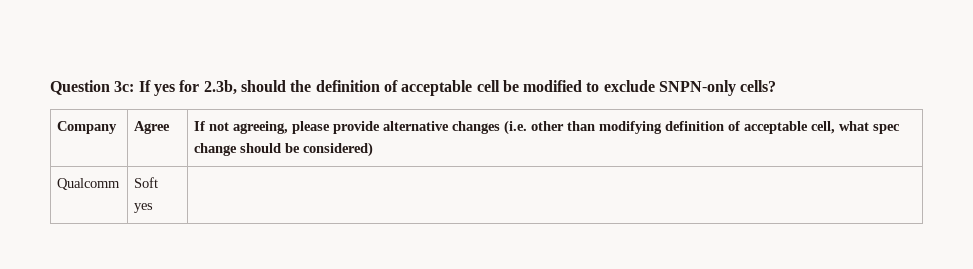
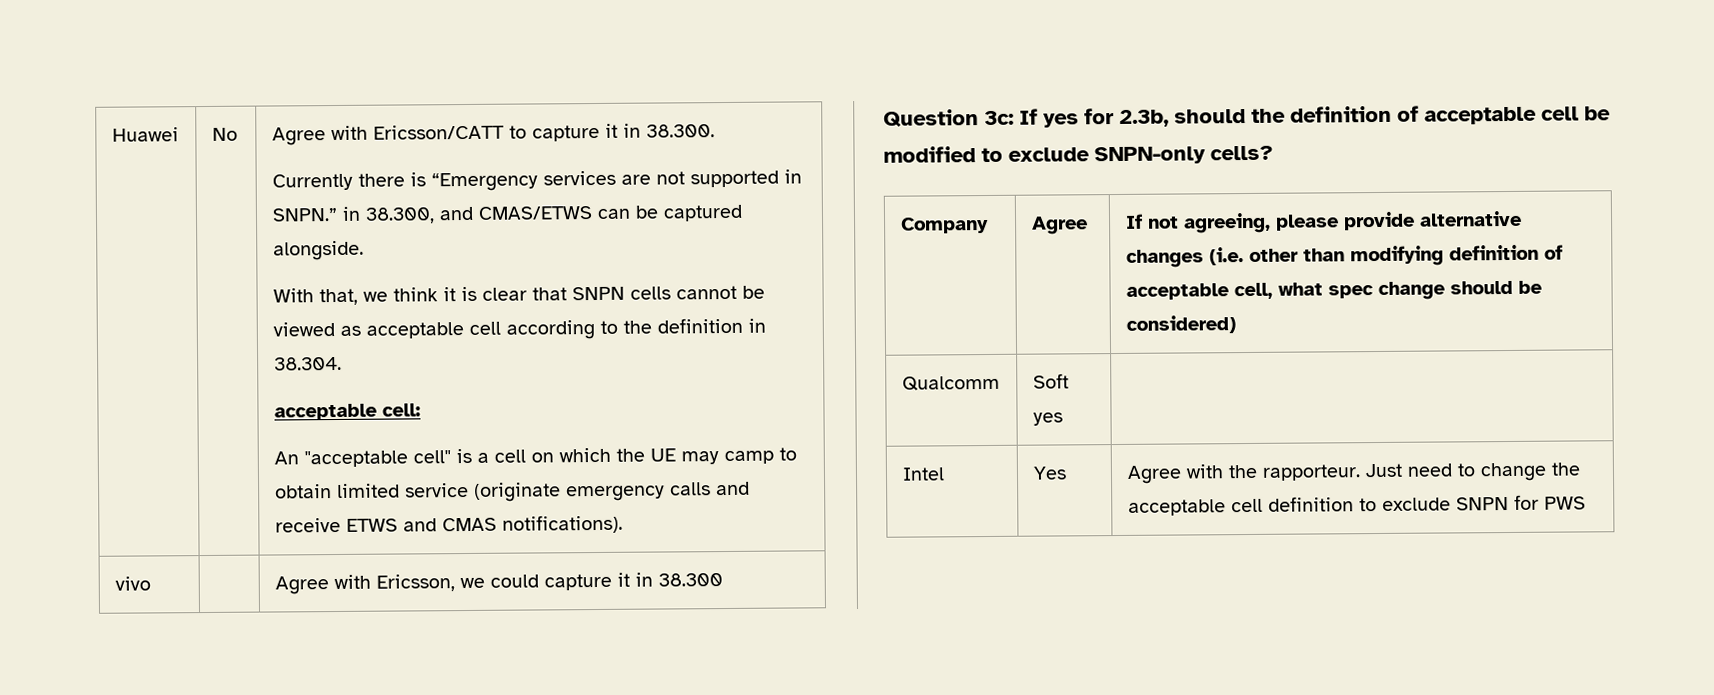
(50, 87) none -> [111,127,179,142] [211,127,238,141] [271,123,715,146] [271,169,802,192] [271,204,743,224] [272,240,364,261] [272,285,765,306] [272,317,766,340] [273,356,342,371] [273,403,421,421] [273,447,797,468] [274,481,750,502] [274,514,623,534] [114,576,151,591] [274,572,723,595] Huawei | No | Agree with Ericsson/CATT to capture it in 38.300. // Currently there is “Emergency services are not supported in SNPN.” in 38.300, and CMAS/ETWS can be captured alongside. // With that, we think it is clear that SNPN cells cannot be viewed as acceptable cell according to the definition in 38.304. // acceptable cell: // An "acceptable cell" is a cell on which the UE may camp to obtain limited service (originate emergency calls and receive ETWS and CMAS notifications). // vivo | | Agree with Ericsson, we could capture it in 38.300 //
(154, 208) none -> [901,467,945,481] [1032,466,1067,480] [1126,462,1581,484] [1127,494,1586,516] // Intel | Yes | Agree with the rapporteur. Just need to change the acceptable cell definition to exclude SNPN for PWS

